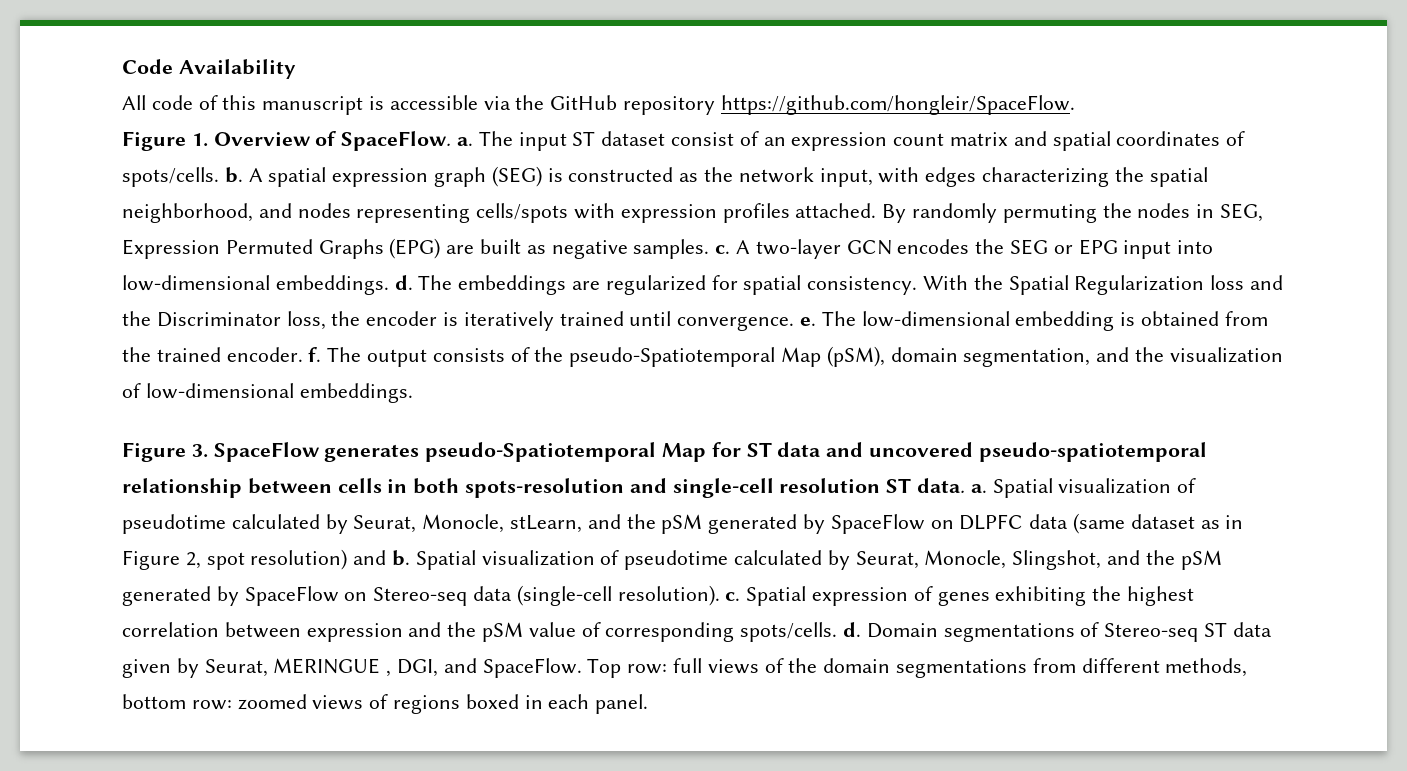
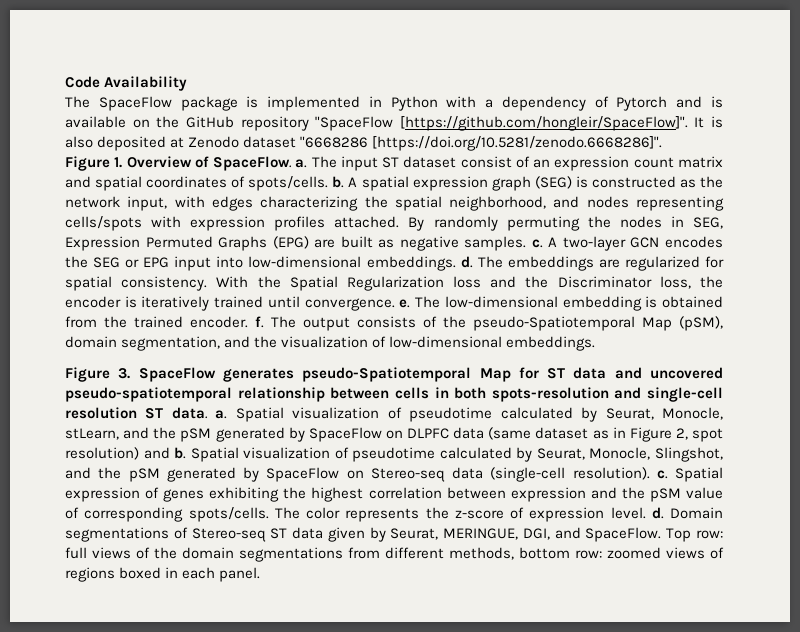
[122,95,1075,115] All code of this manuscript is accessible via the GitHub repository https://github.com/hongleir/SpaceFlow. -> [65,96,723,111] [65,116,723,131] [65,136,663,151] The SpaceFlow package is implemented in Python with a dependency of Pytorch and is available on the GitHub repository "SpaceFlow [https://github.com/hongleir/SpaceFlow]". It is also deposited at Zenodo dataset "6668286 [https://doi.org/10.5281/zenodo.6668286]".
(838, 632) none -> [274,507,646,522] The color represents the z-score of expression level.
[273,658,392,677] MERINGUE , -> [443,528,519,540] MERINGUE,

